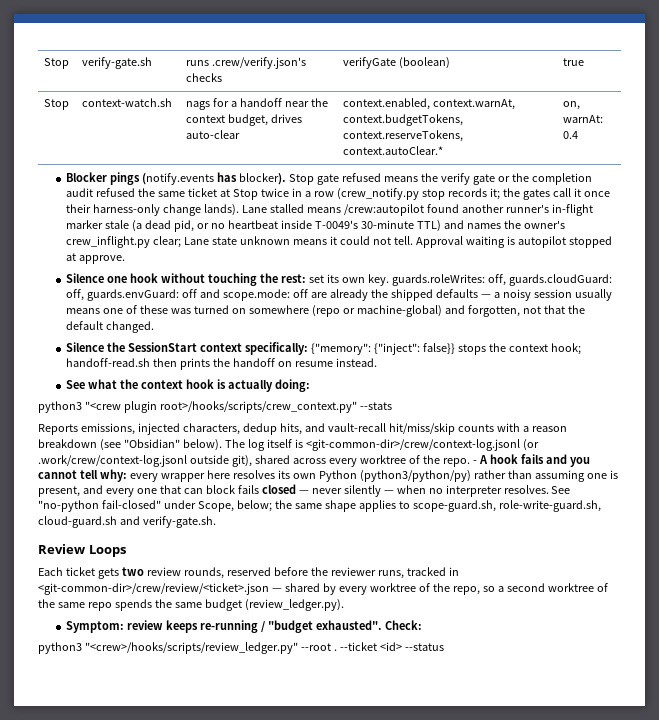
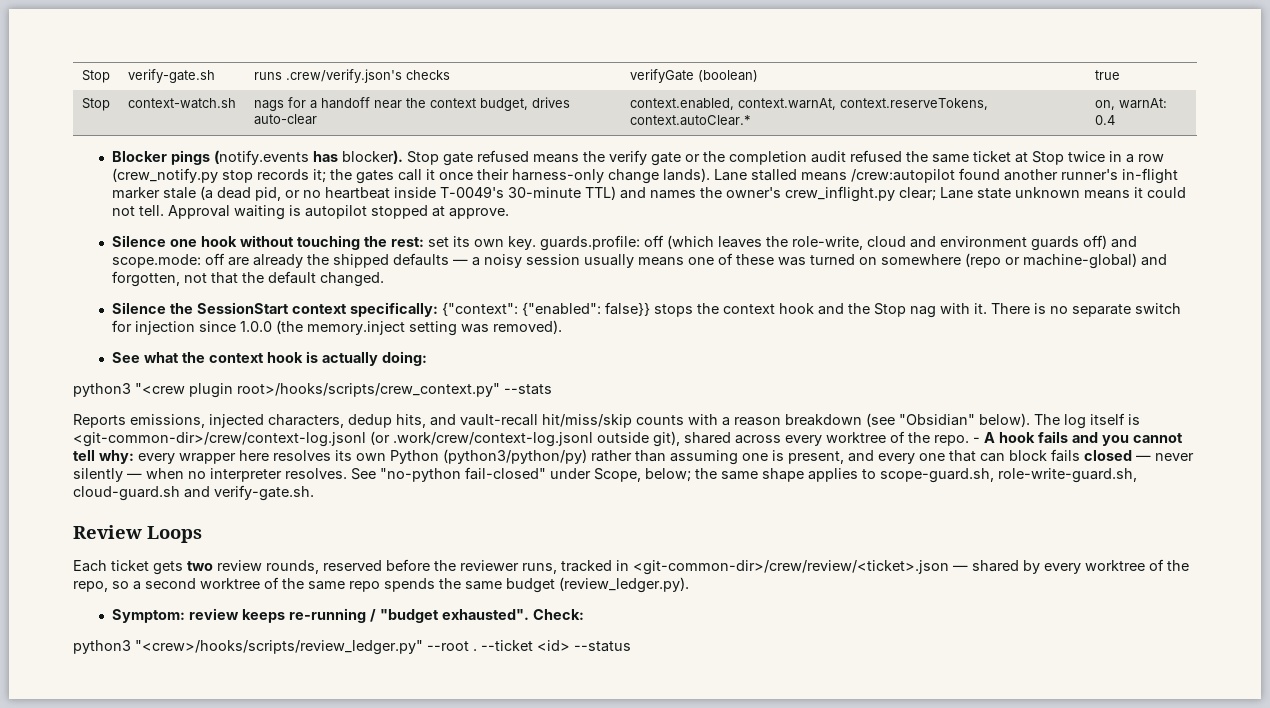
[343,114,464,126] context.budgetTokens, -> (836, 104) none
[392,274,613,286] [66,289,198,301] guards.roleWrites: off, guards.cloudGuard: off, guards.envGuard: off -> [540,235,1108,251] guards.profile: off (which leaves the role-write, cloud and environment guards off)
[311,343,421,355] {"memory": {"inject": -> [442,302,602,316] {"context": {"enabled":
[551,343,582,355] [66,358,378,370] hook; handoff-read.sh then prints the handoff on resume instead. -> [779,303,1182,318] [112,320,563,336] hook and the Stop nag with it. There is no separate switch for injection since 1.0.0 (the memory.inject setting was removed).

